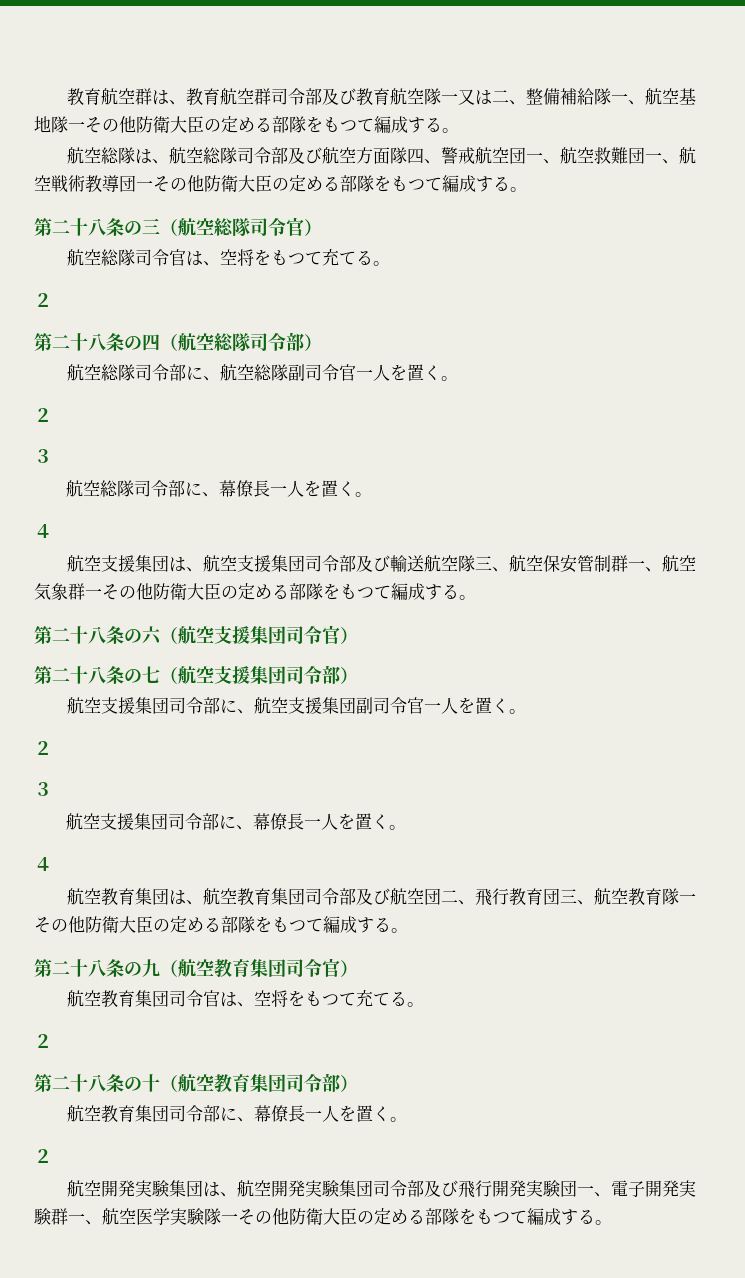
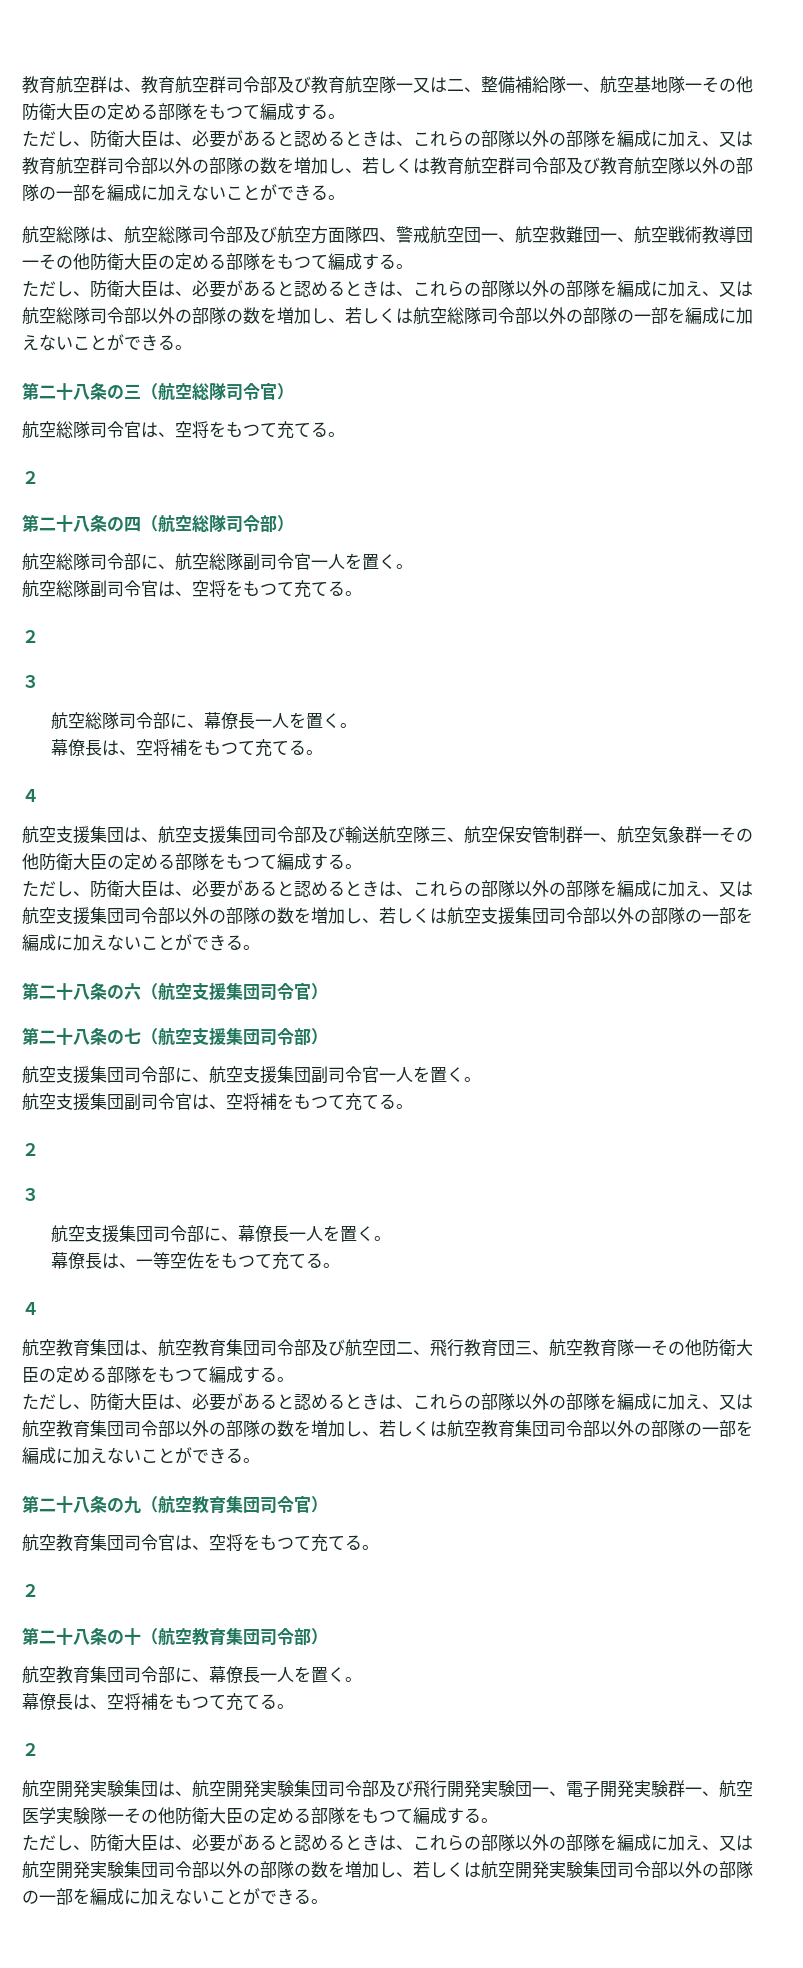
(459, 130) none -> [22,130,753,148] [22,157,753,175] [22,184,345,202] // ただし、防衛大臣は、必要があると認めるときは、これらの部隊以外の部隊を編成に加え、又は教育航空群司令部以外の部隊の数を増加し、若しくは教育航空群司令部及び教育航空隊以外の部隊の一部を編成に加えないことができる。
(527, 189) none -> [22,280,753,298] [22,307,753,325] [22,334,192,351] // ただし、防衛大臣は、必要があると認めるときは、これらの部隊以外の部隊を編成に加え、又は航空総隊司令部以外の部隊の数を増加し、若しくは航空総隊司令部以外の部隊の一部を編成に加えないことができる。
(458, 378) none -> [22,580,362,598] // 航空総隊副司令官は、空将をもつて充てる。
(373, 494) none -> [50,739,323,757] // 幕僚長は、空将補をもつて充てる。
(476, 597) none -> [22,880,753,898] [22,907,753,925] [22,934,260,951] // ただし、防衛大臣は、必要があると認めるときは、これらの部隊以外の部隊を編成に加え、又は航空支援集団司令部以外の部隊の数を増加し、若しくは航空支援集団司令部以外の部隊の一部を編成に加えないことができる。
(526, 711) none -> [22,1093,413,1111] // 航空支援集団副司令官は、空将補をもつて充てる。
(407, 827) none -> [50,1252,340,1270] // 幕僚長は、一等空佐をもつて充てる。
(408, 930) none -> [22,1393,753,1411] [22,1420,753,1438] [22,1447,260,1464] // ただし、防衛大臣は、必要があると認めるときは、これらの部隊以外の部隊を編成に加え、又は航空教育集団司令部以外の部隊の数を増加し、若しくは航空教育集団司令部以外の部隊の一部を編成に加えないことができる。
(407, 1119) none -> [22,1693,294,1711] // 幕僚長は、空将補をもつて充てる。
(612, 1222) none -> [22,1834,753,1852] [22,1861,753,1879] [22,1888,328,1905] // ただし、防衛大臣は、必要があると認めるときは、これらの部隊以外の部隊を編成に加え、又は航空開発実験集団司令部以外の部隊の数を増加し、若しくは航空開発実験集団司令部以外の部隊の一部を編成に加えないことができる。

